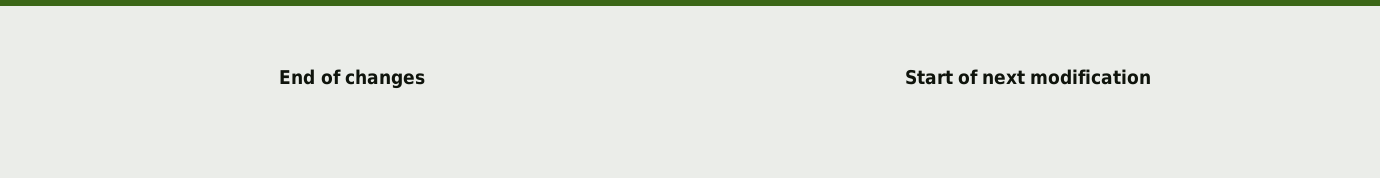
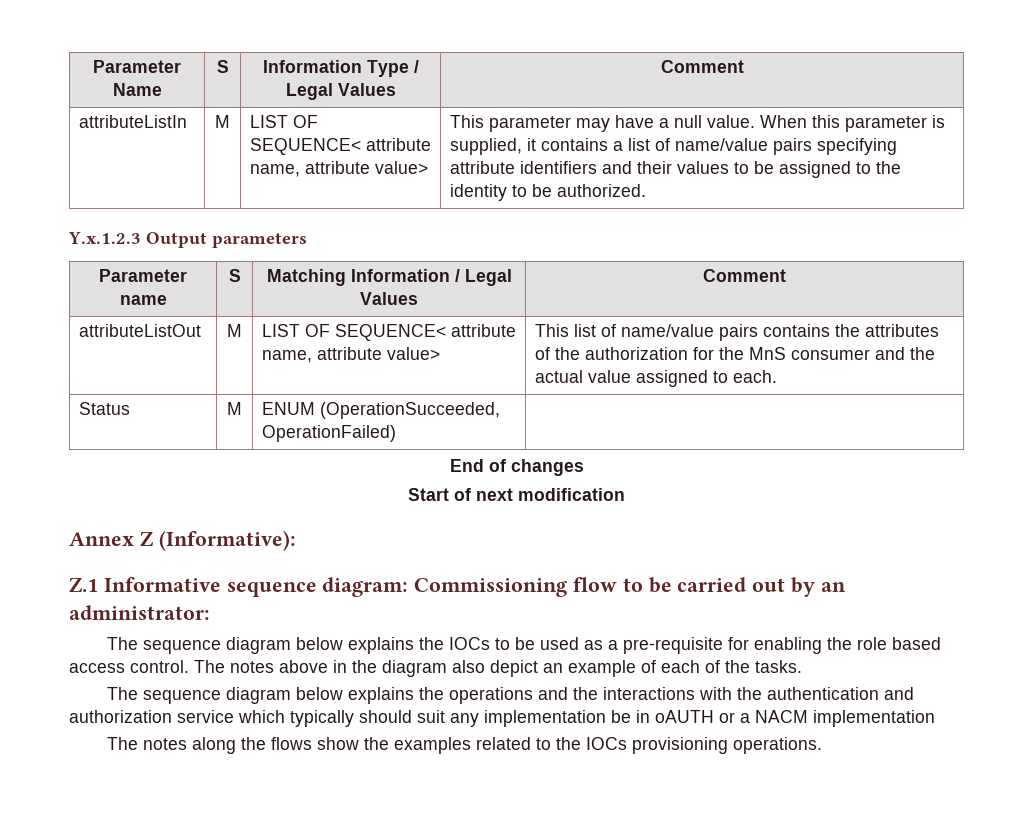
(279, 77) none -> [93,60,181,73] [112,83,162,96] [216,60,229,73] [262,60,419,77] [285,83,396,100] [660,60,744,73] [78,115,187,128] [215,115,230,128] [249,115,318,128] [249,138,431,155] [249,161,428,177] [449,115,945,132] [449,138,897,155] [449,161,901,178] [449,184,646,201] [68,232,307,248] [99,269,187,282] [119,295,167,305] [228,269,241,282] [266,269,512,286] [360,292,418,305] [703,269,786,282] [78,324,201,337] [227,324,242,337] [261,324,516,341] [261,347,440,363] [534,324,939,341] [534,347,935,360] [534,370,777,387] [78,402,130,415] [227,402,242,415] [261,402,500,419] [261,425,396,442] Parameter Name | S | Information Type / Legal Values | Comment // attributeListIn | M | LIST OF SEQUENCE< attribute name, attribute value> | This parameter may have a null value. When this parameter is supplied, it contains a list of name/value pairs specifying attribute identifiers and their values to be assigned to the identity to be authorized. // Y.x.1.2.3 Output parameters // Parameter name | S | Matching Information / Legal Values | Comment // attributeListOut | M | LIST OF SEQUENCE< attribute name, attribute value> | This list of name/value pairs contains the attributes of the authorization for the MnS consumer and the actual value assigned to each. // Status | M | ENUM (OperationSucceeded, OperationFailed) | //
(1152, 77) none -> [69,530,296,551] [69,577,846,597] [69,605,210,620] [106,637,941,654] [69,660,802,677] [106,687,914,704] [69,710,935,727] [106,737,822,754] // Annex Z (Informative): // Z.1 Informative sequence diagram: Commissioning flow to be carried out by an administrator: // The sequence diagram below explains the IOCs to be used as a pre-requisite for enabling the role based access control. The notes above in the diagram also depict an example of each of the tasks. // The sequence diagram below explains the operations and the interactions with the authentication and authorization service which typically should suit any implementation be in oAUTH or a NACM implementation // The notes along the flows show the examples related to the IOCs provisioning operations.

